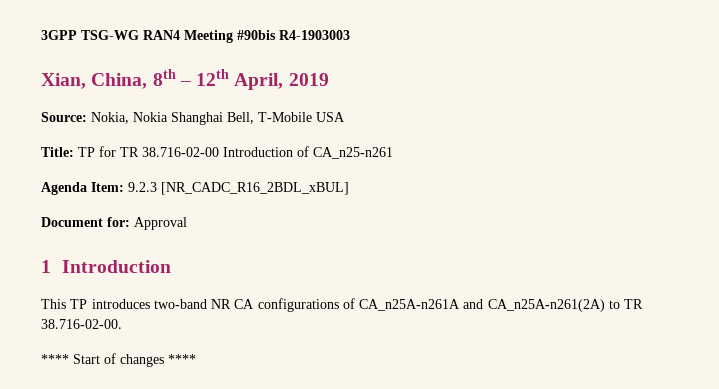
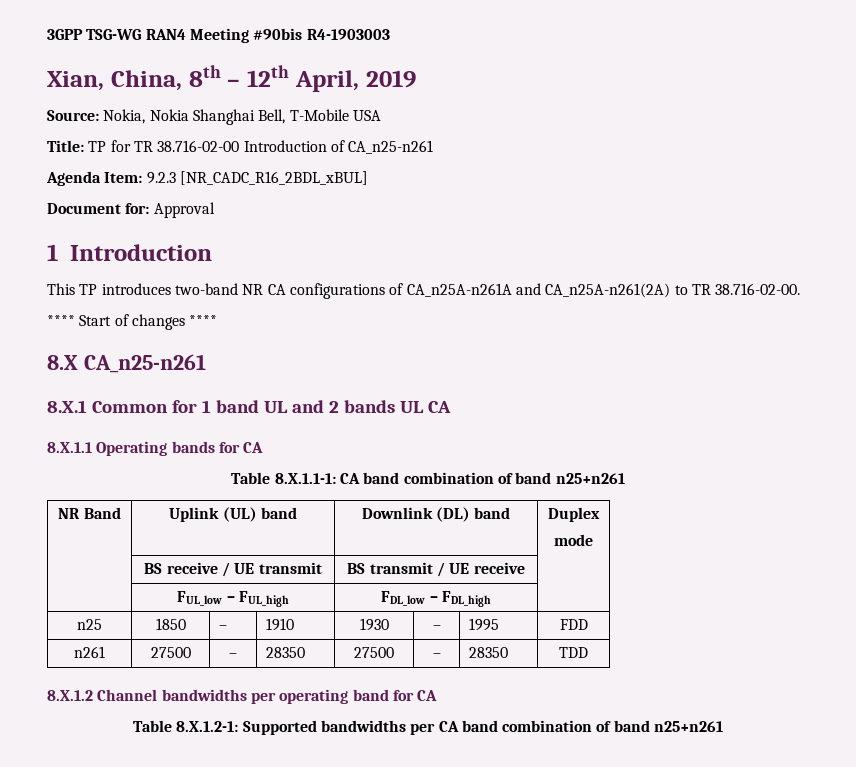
(196, 359) none -> [47,354,206,373] [47,400,451,413] [47,441,264,456] [231,472,625,484] [58,507,121,519] [169,507,297,522] [361,507,511,522] [548,507,600,522] [554,534,593,546] [144,562,322,577] [347,562,525,577] [177,591,289,607] [381,591,491,607] [77,619,102,630] [155,618,186,630] [218,625,227,630] [265,618,294,631] [359,618,389,631] [432,625,441,630] [468,618,499,631] [559,619,588,630] [74,646,105,658] [150,647,191,658] [229,653,237,658] [265,647,305,658] [354,647,394,658] [432,653,441,658] [468,647,508,658] [559,647,588,658] [47,689,438,704] [132,720,724,735] // 8.X CA_n25-n261 // 8.X.1 Common for 1 band UL and 2 bands UL CA // 8.X.1.1 Operating bands for CA // Table 8.X.1.1-1: CA band combination of band n25+n261 // NR Band | Uplink (UL) band | Downlink (DL) band | Duplex // mode // | BS receive / UE transmit | BS transmit / UE receive | // | FUL_low – FUL_high | FDL_low – FDL_high | // n25 | 1850 | – | 1910 | 1930 | – | 1995 | FDD // n261 | 27500 | – | 28350 | 27500 | – | 28350 | TDD // 8.X.1.2 Channel bandwidths per operating band for CA // Table 8.X.1.2-1: Supported bandwidths per CA band combination of band n25+n261

